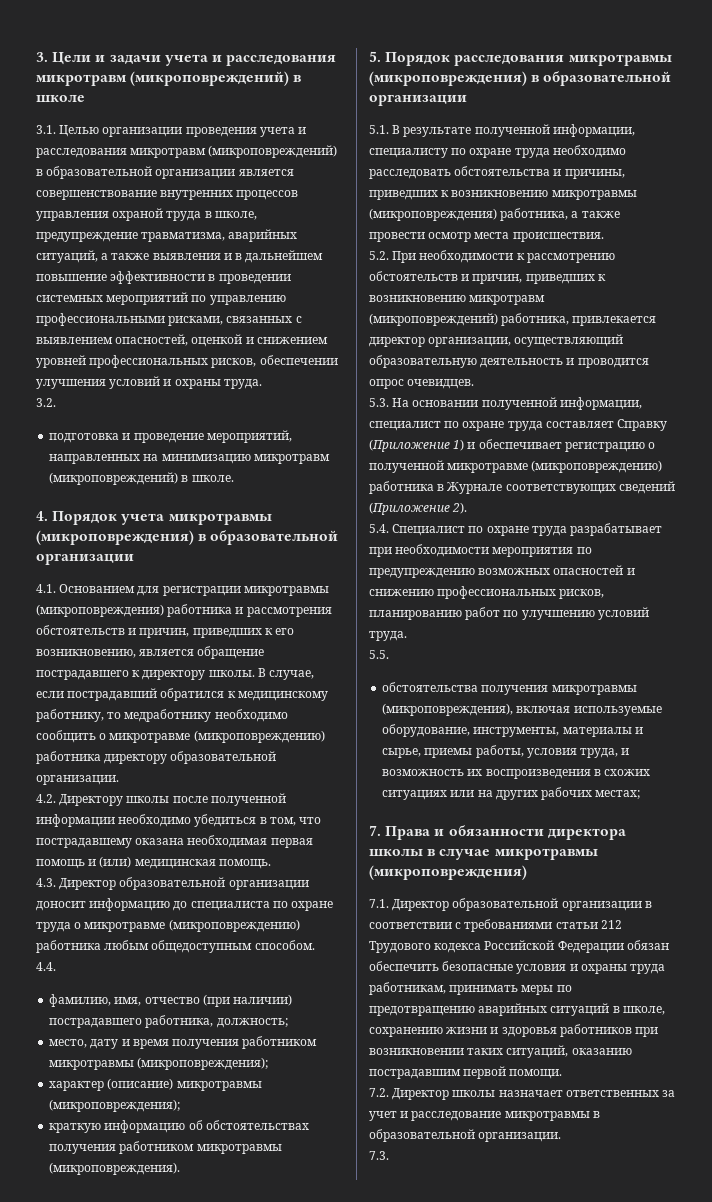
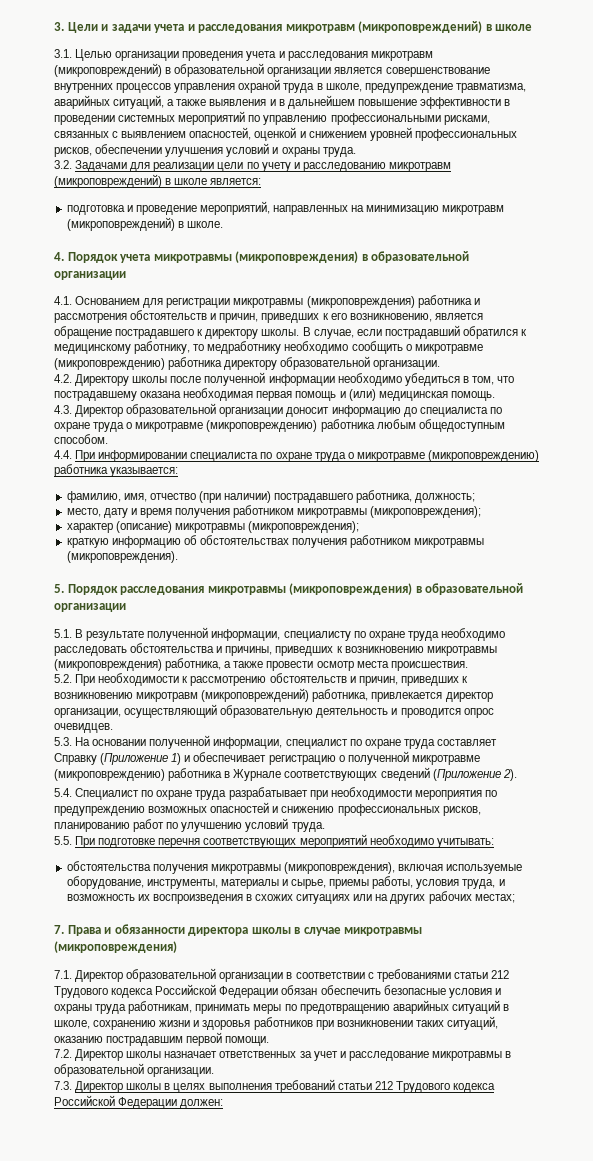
(56, 402) none -> [75,160,451,172] [54,174,262,188] Задачами для реализации цели по учету и расследованию микротравм (микроповреждений) в школе является:
(56, 966) none -> [75,450,539,462] [54,464,179,477] При информировании специалиста по охране труда о микротравме (микроповреждению) работника указывается:
(389, 654) none -> [75,834,494,848] При подготовке перечня соответствующих мероприятий необходимо учитывать:
(389, 1155) none -> [75,1079,496,1093] [54,1095,224,1109] Директор школы в целях выполнения требований статьи 212 Трудового кодекса Российской Федерации должен:

